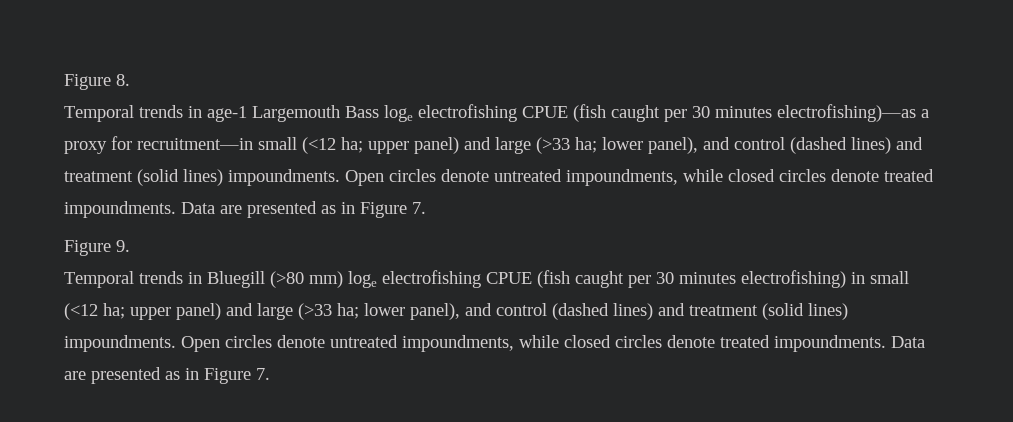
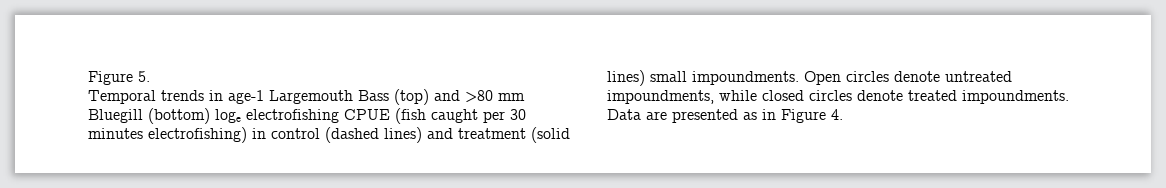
[64,74,130,90] Figure 8. -> [88,71,150,85] Figure 5.
[384,104,929,122] [64,136,923,154] [64,169,223,186] loge electrofishing CPUE (fish caught per 30 minutes electrofishing)—as a proxy for recruitment—in small (<12 ha; upper panel) and large (>33 ha; lower panel), and control (dashed lines) and treatment (solid lines) -> [394,89,525,105] [88,108,526,124] [88,127,570,143] [607,70,687,86] (top) and >80 mm Bluegill (bottom) loge electrofishing CPUE (fish caught per 30 minutes electrofishing) in control (dashed lines) and treatment (solid lines) small
[412,202,426,214] [64,240,130,256] [64,270,909,288] [64,303,848,320] [64,335,925,352] [64,367,270,384] 7. // Figure 9. // Temporal trends in Bluegill (>80 mm) loge electrofishing CPUE (fish caught per 30 minutes electrofishing) in small (<12 ha; upper panel) and large (>33 ha; lower panel), and control (dashed lines) and treatment (solid lines) impoundments. Open circles denote untreated impoundments, while closed circles denote treated impoundments. Data are presented as in Figure 7. -> [831,109,843,120] 4.

